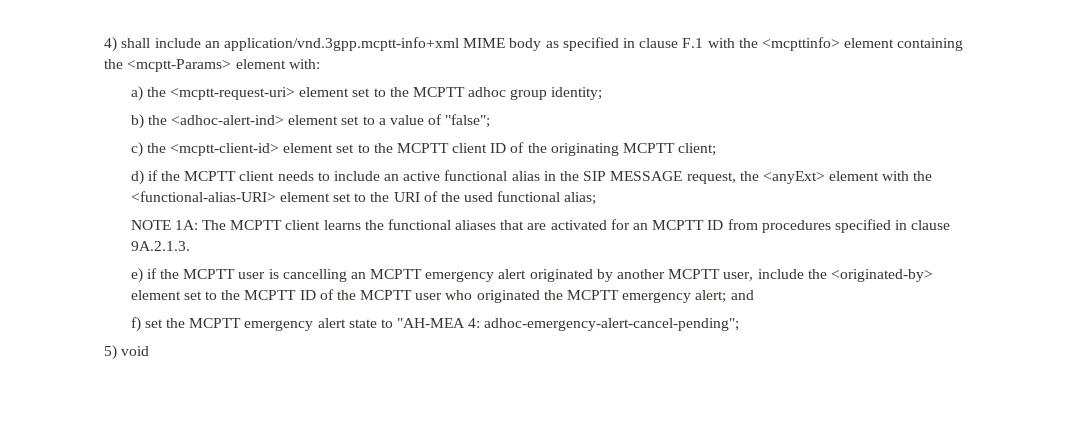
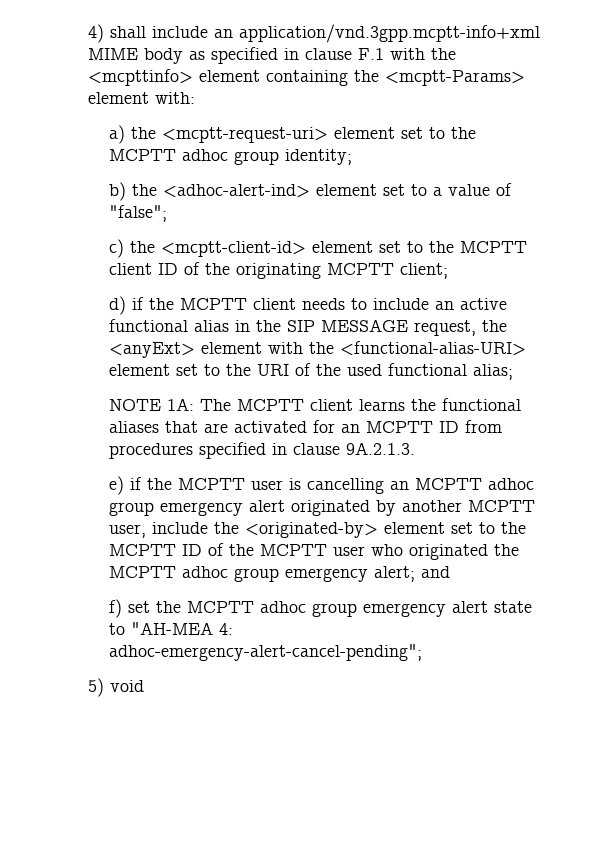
(423, 274) none -> [487,478,534,490] [108,502,154,516] adhoc group
(619, 295) none -> [181,566,279,582] adhoc group
(242, 323) none -> [259,601,357,617] adhoc group

